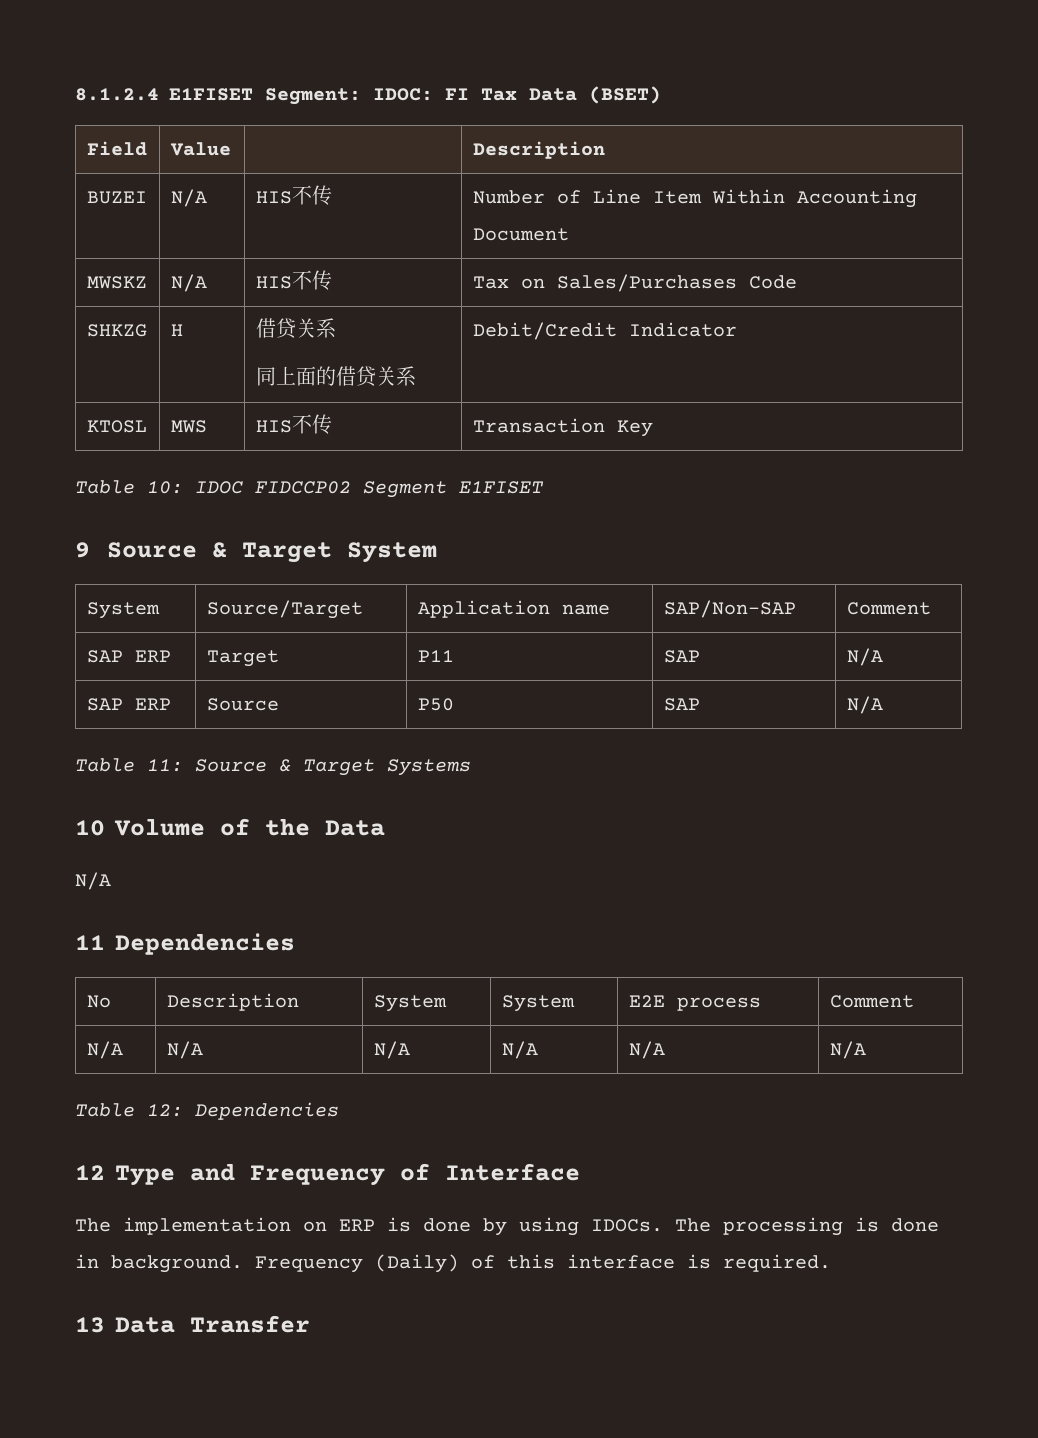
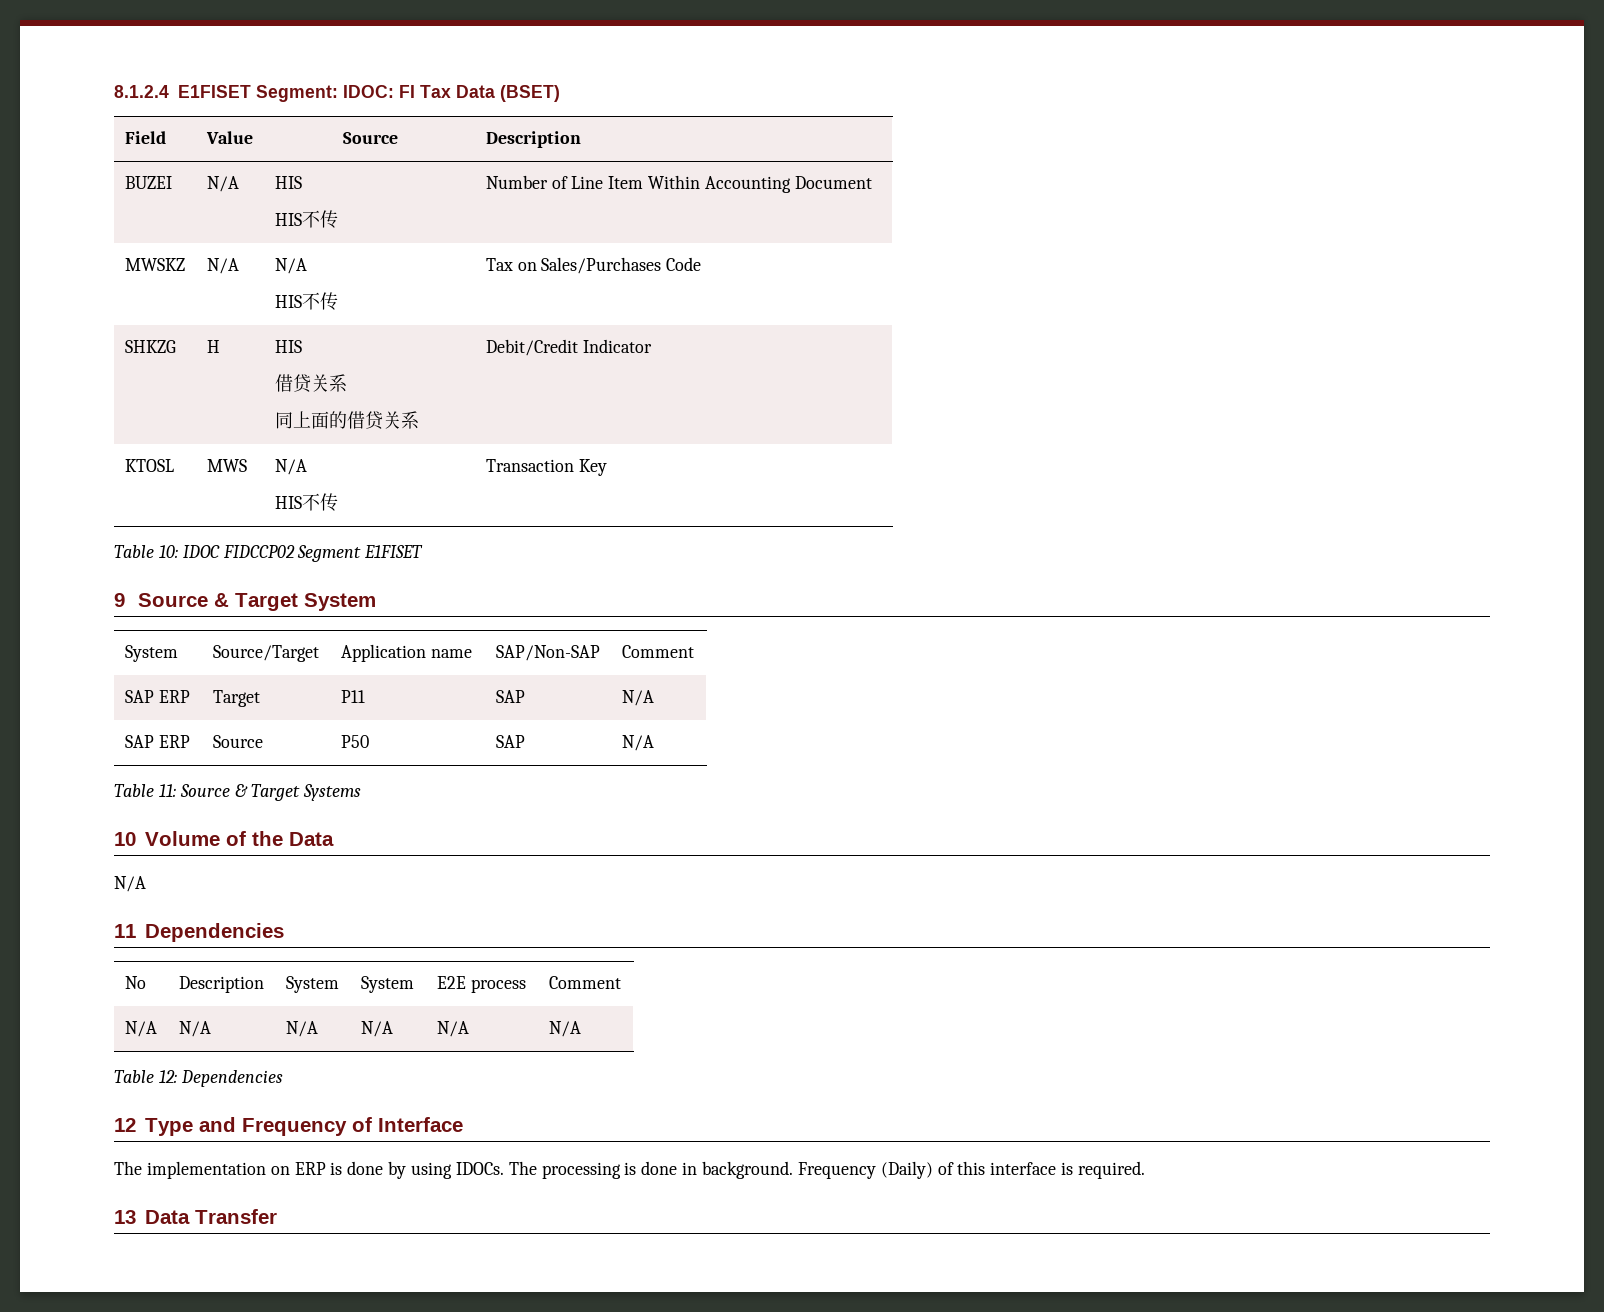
(231, 149) none -> [342,132,398,144] Source
(292, 197) none -> [274,213,302,226] // HIS
(207, 283) none -> [274,258,307,274] N/A //
(183, 330) none -> [274,340,302,353] HIS //
(207, 426) none -> [274,459,307,475] N/A //

